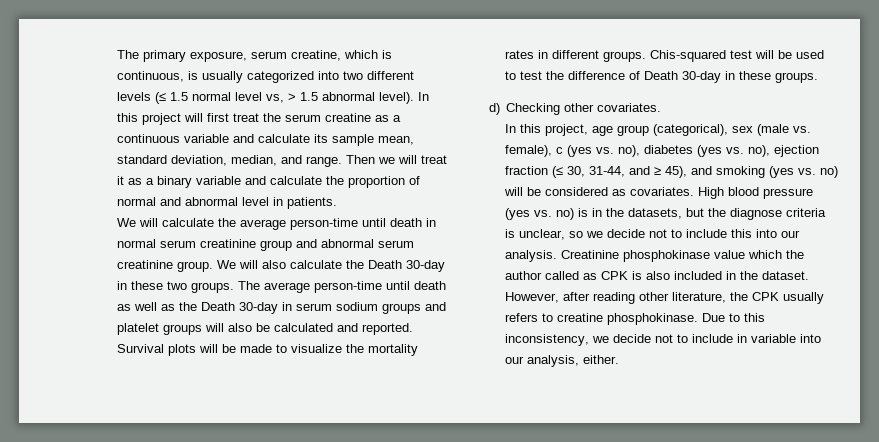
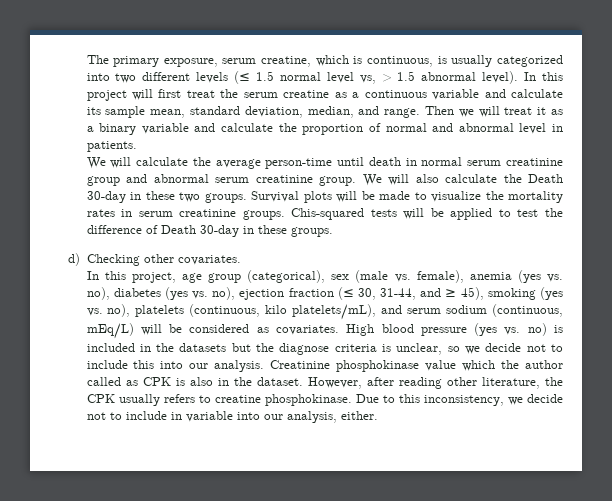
[237,281,446,293] [116,302,446,314] [116,323,413,335] The average person-time until death as well as the Death 30-day in serum sodium groups and platelet groups will also be calculated and reported. -> (247, 198) none
[551,50,599,59] different -> [138,209,237,217] serum creatinine
[729,50,824,59] test will be used -> [370,208,493,220] tests will be applied
[555,147,563,154] c -> [469,272,512,280] anemia
[690,166,712,175] and -> (484, 293) none
[819,166,838,178] no) -> [107,304,563,320] [86,323,134,339] no), platelets (continuous, kilo platelets/mL), and serum sodium (continuous, mEq/L)
[591,208,682,219] in the datasets, -> [86,343,227,352] included in the datasets
[673,271,722,280] included -> (213, 381) none

